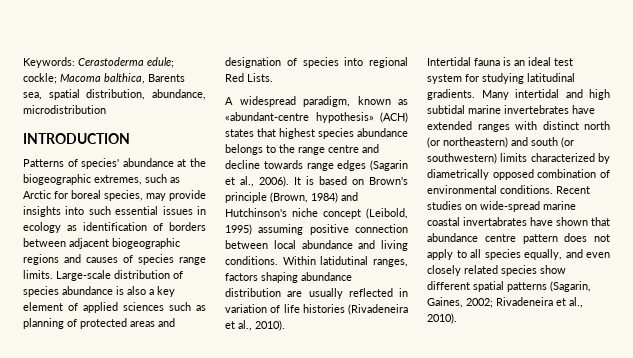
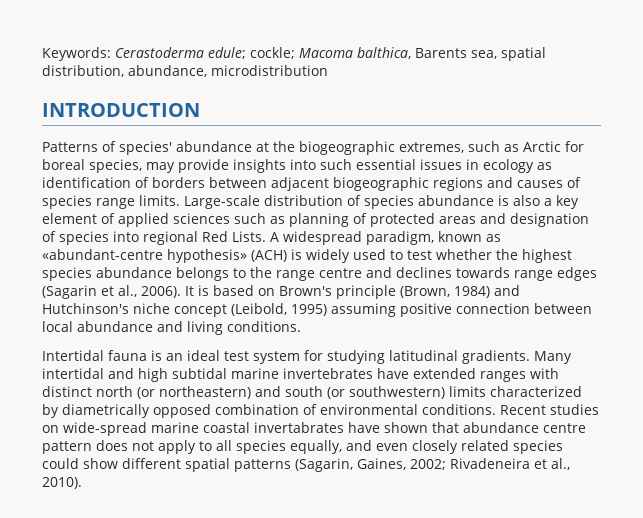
(273, 77) // -> (266, 236) none
[225,128,276,137] states that -> [291,249,518,263] is widely used to test whether the
[225,160,260,169] decline -> [396,267,452,278] declines
[282,256,408,267] [225,272,352,283] [225,288,408,299] [225,304,408,315] [225,320,285,331] Within latidutinal ranges, factors shaping abundance distribution are usually reflected in variation of life histories (Rivadeneira et al., 2010). -> (301, 326) none
(537, 270) none -> [42,458,79,469] could

